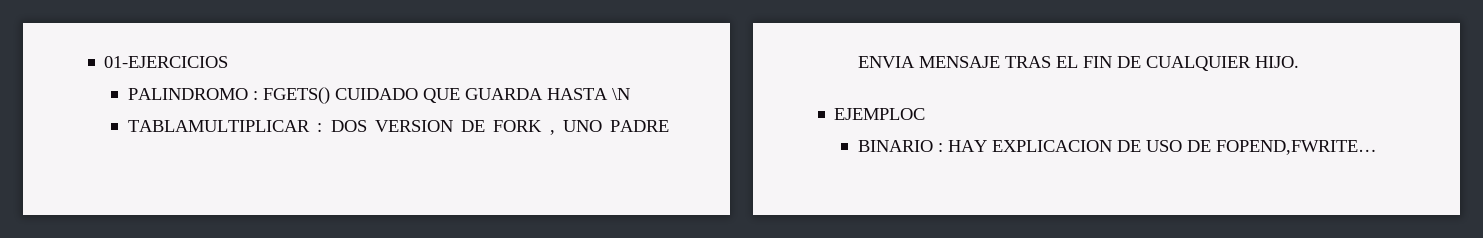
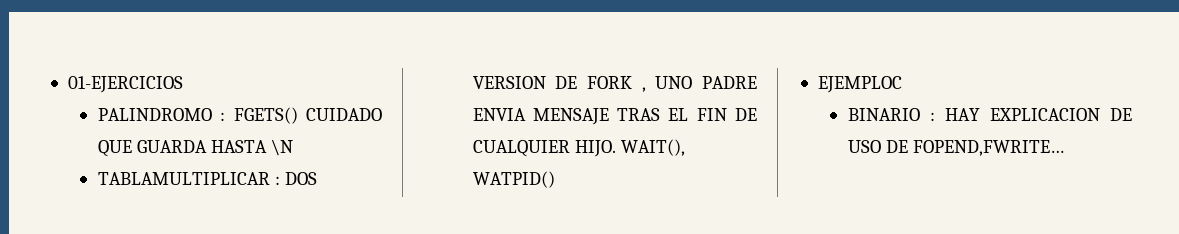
(1300, 62) none -> [620,139,685,156] [472,171,555,188] WAIT(), WATPID()

